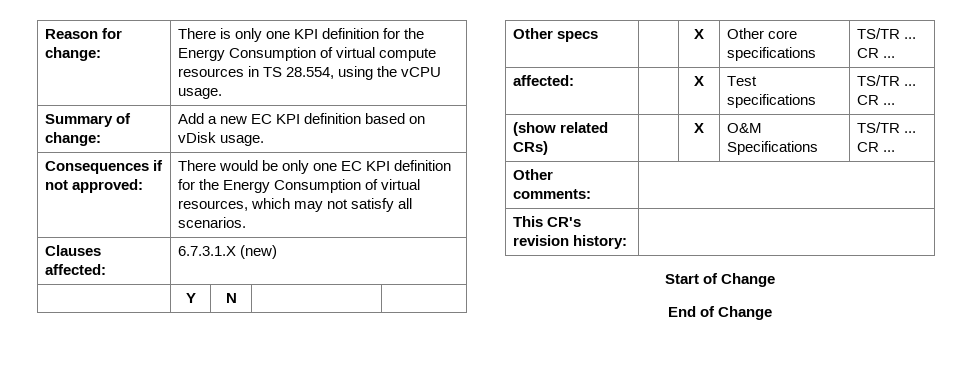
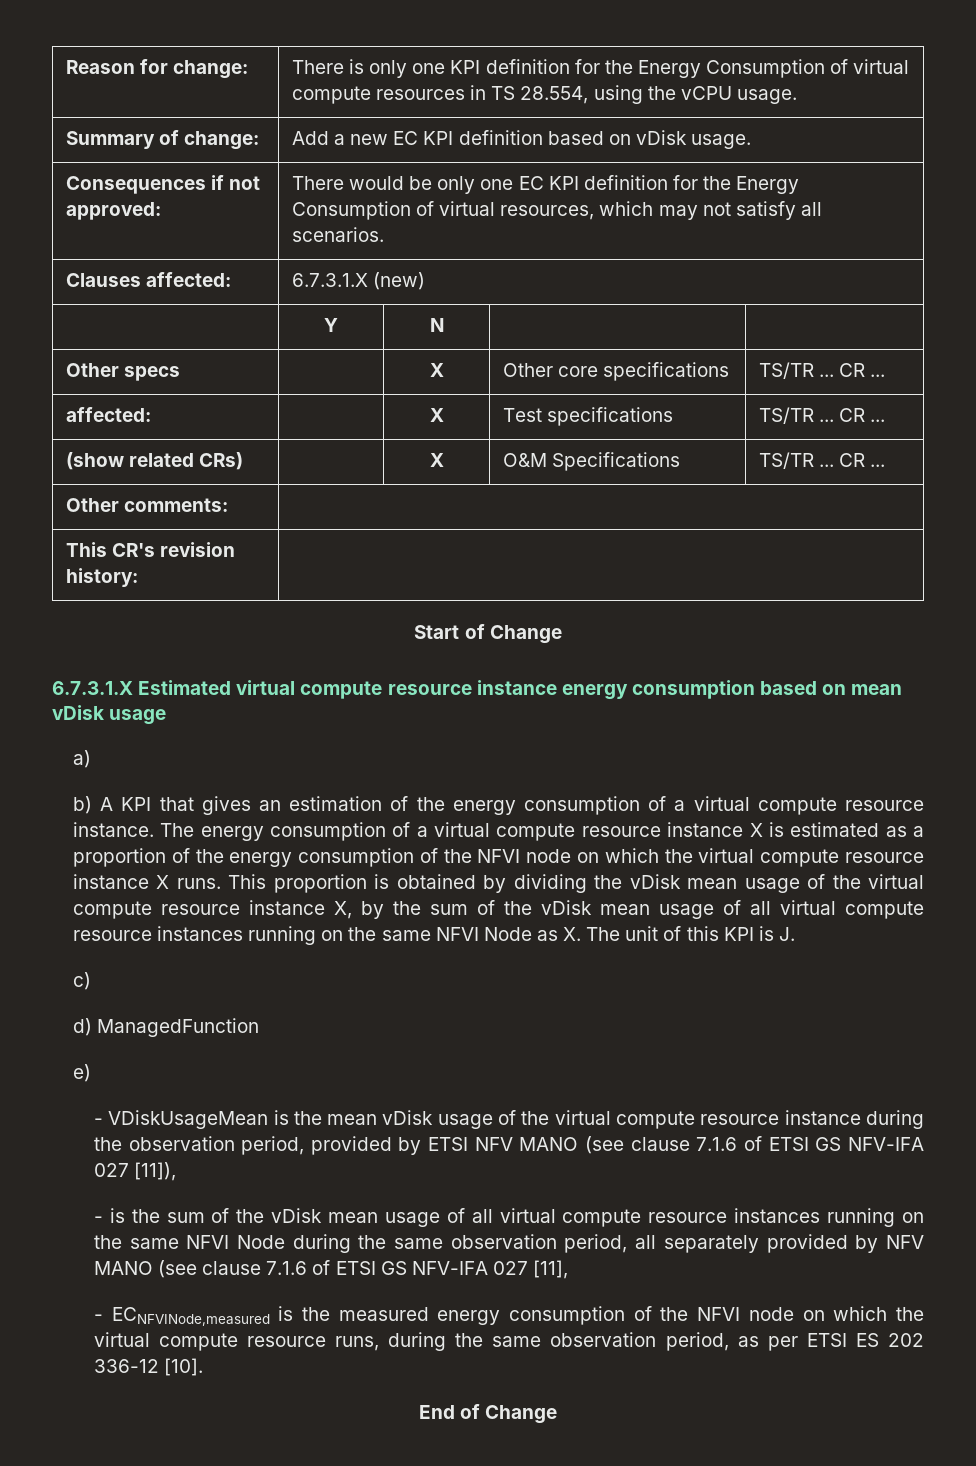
(776, 280) none -> [52,680,903,700] [52,705,167,725] [72,750,91,768] [72,796,925,815] [72,822,924,841] [72,848,925,867] [72,874,925,893] [72,900,924,919] [72,926,796,945] [72,972,91,990] [72,1018,260,1037] [72,1064,91,1082] [93,1110,925,1129] [93,1136,925,1155] [93,1162,176,1181] [93,1208,924,1227] [93,1234,924,1253] [93,1260,569,1279] [93,1306,924,1326] [93,1332,924,1351] [93,1358,203,1376] // 6.7.3.1.X Estimated virtual compute resource instance energy consumption based on mean vDisk usage // a) // b) A KPI that gives an estimation of the energy consumption of a virtual compute resource instance. The energy consumption of a virtual compute resource instance X is estimated as a proportion of the energy consumption of the NFVI node on which the virtual compute resource instance X runs. This proportion is obtained by dividing the vDisk mean usage of the virtual compute resource instance X, by the sum of the vDisk mean usage of all virtual compute resource instances running on the same NFVI Node as X. The unit of this KPI is J. // c) // d) ManagedFunction // e) // - VDiskUsageMean is the mean vDisk usage of the virtual compute resource instance during the observation period, provided by ETSI NFV MANO (see clause 7.1.6 of ETSI GS NFV-IFA 027 [11]), // - is the sum of the vDisk mean usage of all virtual compute resource instances running on the same NFVI Node during the same observation period, all separately provided by NFV MANO (see clause 7.1.6 of ETSI GS NFV-IFA 027 [11], // - ECNFVINode,measured is the measured energy consumption of the NFVI node on which the virtual compute resource runs, during the same observation period, as per ETSI ES 202 336-12 [10].

